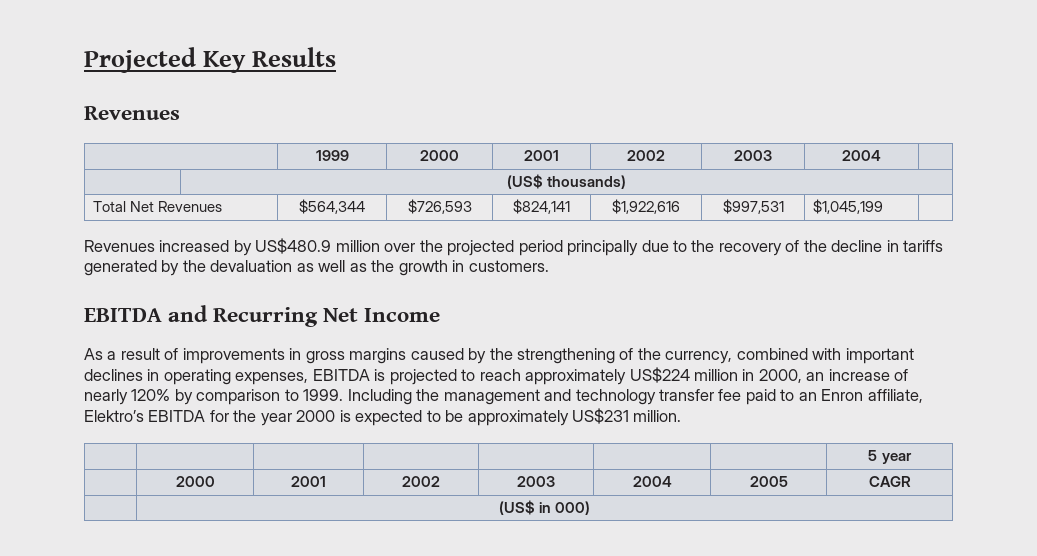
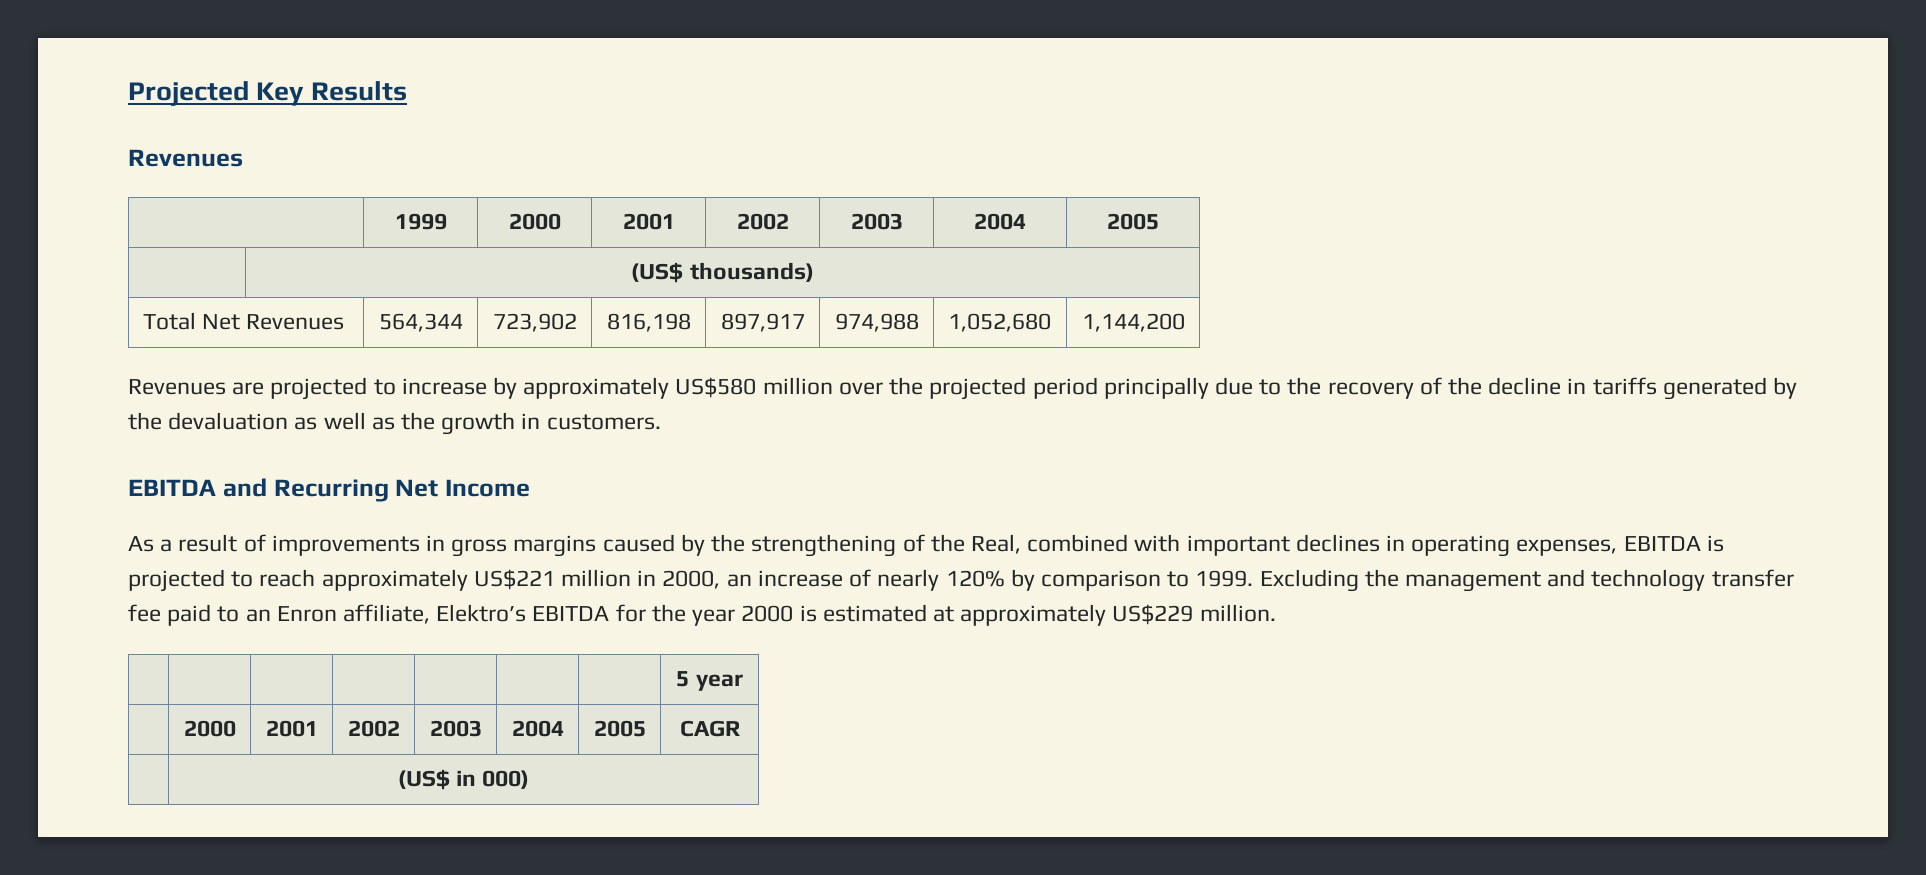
(881, 155) none -> [1107,213,1159,230] 2005
[299,199,365,214] [407,199,472,214] [513,199,570,214] [612,199,680,214] [722,199,784,214] [812,199,883,214] [84,238,332,256] $564,344 | $726,593 | $824,141 | $1,922,616 | $997,531 | $1,045,199 | // Revenues increased by US$480.9 -> [378,313,463,332] [492,313,577,332] [606,313,691,332] [720,313,805,332] [834,313,919,332] [947,313,1051,332] [1081,313,1185,332] [128,377,757,400] 564,344 | 723,902 | 816,198 | 897,917 | 974,988 | 1,052,680 | 1,144,200 // Revenues are projected to increase by approximately US$580
[665,351,733,364] currency, -> [970,534,1021,554] Real,
[629,367,690,383] US$224 -> [473,569,555,590] US$221
[347,389,412,405] Including -> [1259,569,1359,592] Excluding
[355,408,630,426] expected to be approximately US$231 -> [822,604,1194,626] estimated at approximately US$229

